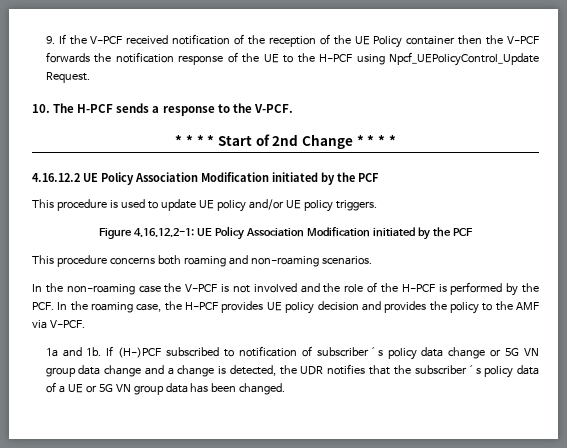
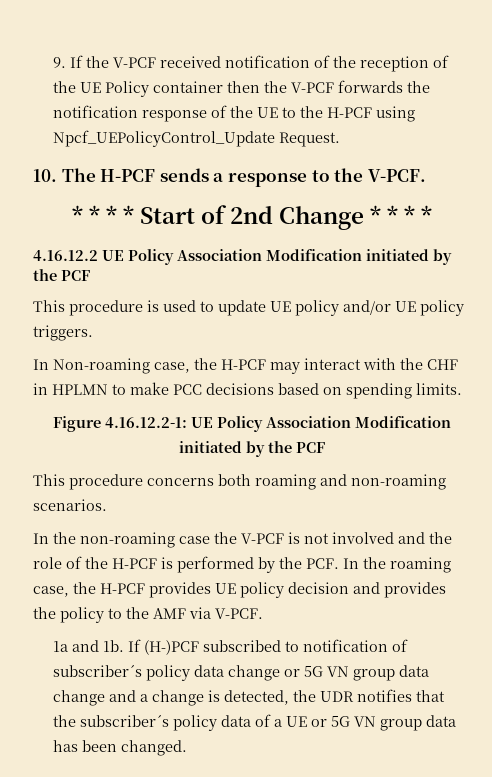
(377, 205) none -> [33,358,458,374] [33,382,462,399] // In Non-roaming case, the H-PCF may interact with the CHF in HPLMN to make PCC decisions based on spending limits.

